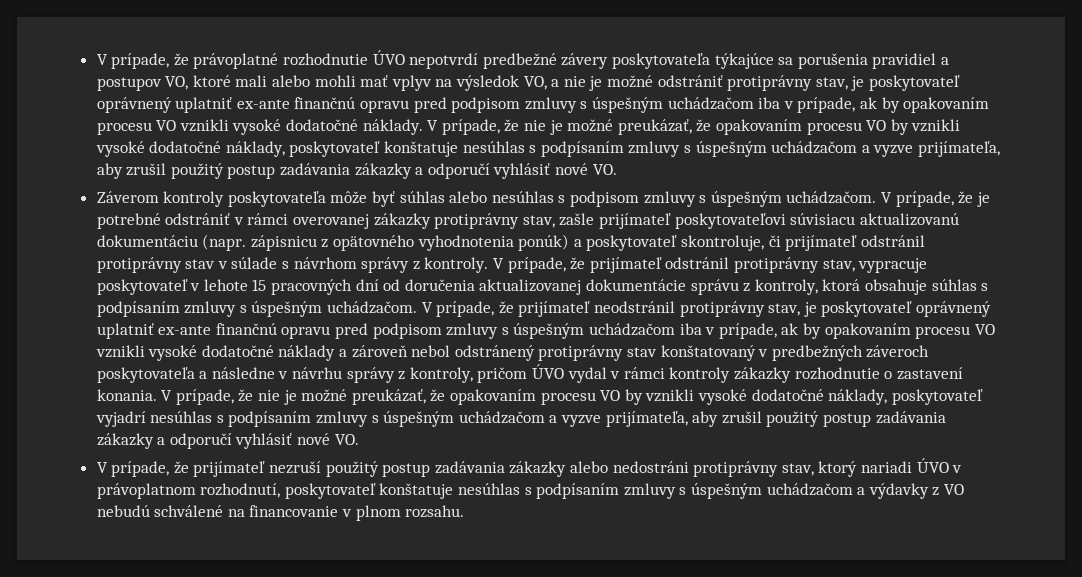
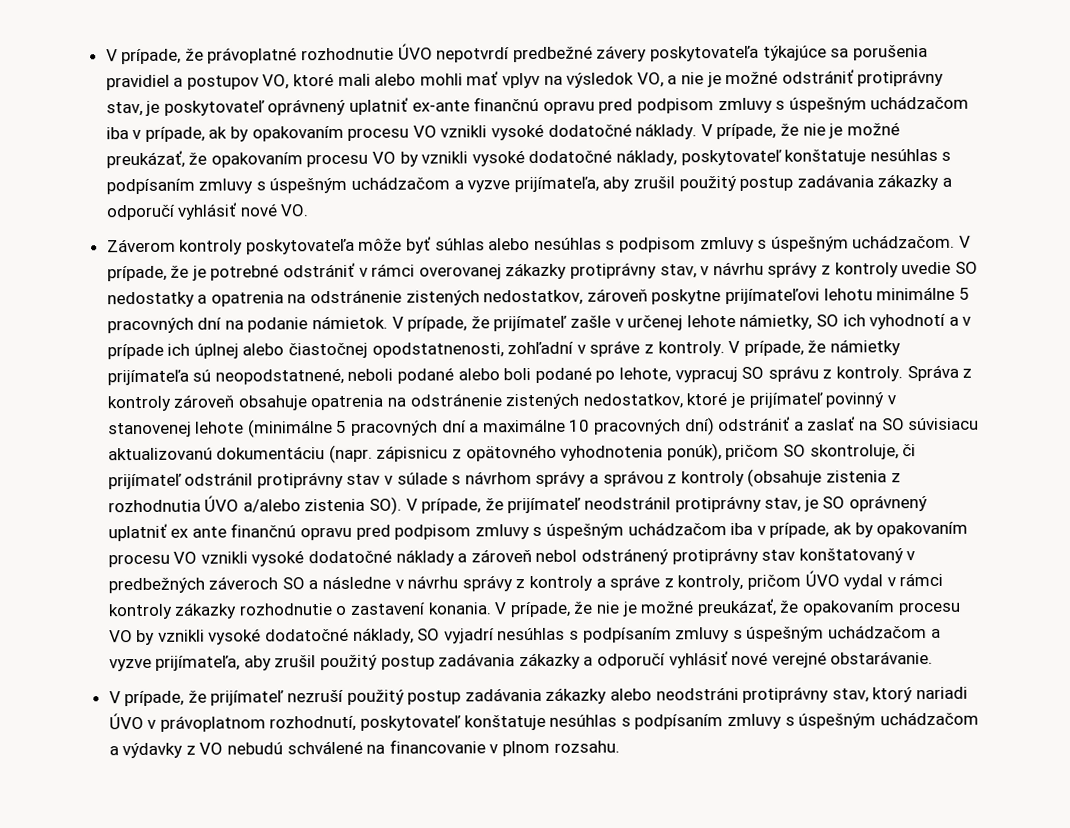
[559,213,786,229] zašle prijímateľ poskytovateľovi -> [700,261,978,278] [106,286,970,308] [106,313,972,334] [106,339,901,360] [106,364,973,386] [106,392,896,412] [107,416,905,438] v návrhu správy z kontroly uvedie SO nedostatky a opatrenia na odstránenie zistených nedostatkov, zároveň poskytne prijímateľovi lehotu minimálne 5 pracovných dní na podanie námietok. V prípade, že prijímateľ zašle v určenej lehote námietky, SO ich vyhodnotí a v prípade ich úplnej alebo čiastočnej opodstatnenosti, zohľadní v správe z kontroly. V prípade, že námietky prijímateľa sú neopodstatnené, neboli podané alebo boli podané po lehote, vypracuj SO správu z kontroly. Správa z kontroly zároveň obsahuje opatrenia na odstránenie zistených nedostatkov, ktoré je prijímateľ povinný v stanovenej lehote (minimálne 5 pracovných dní a maximálne 10 pracovných dní) odstrániť a zaslať na SO
[518,234,678,251] ponúk) a poskytovateľ -> [666,443,807,462] ponúk), pričom SO
[412,257,928,273] [96,279,989,295] [96,301,418,317] z kontroly. V prípade, že prijímateľ odstránil protiprávny stav, vypracuje poskytovateľ v lehote 15 pracovných dní od doručenia aktualizovanej dokumentácie správu z kontroly, ktorá obsahuje súhlas s podpísaním zmluvy s úspešným uchádzačom. -> [589,468,901,487] [107,495,403,515] a správou z kontroly (obsahuje zistenia z rozhodnutia ÚVO a/alebo zistenia SO).
[821,301,991,317] [96,323,212,339] poskytovateľ oprávnený uplatniť ex-ante -> [822,495,928,512] [107,523,227,542] SO oprávnený uplatniť ex ante
[96,367,195,383] poskytovateľa -> [281,577,305,590] SO
(406, 375) none -> [529,574,674,592] kontroly a správe z
[891,389,983,405] poskytovateľ -> [417,628,441,641] SO
[334,434,359,445] VO. -> [771,650,934,668] verejné obstarávanie.
[612,461,689,473] nedostráni -> [655,686,739,701] neodstráni

